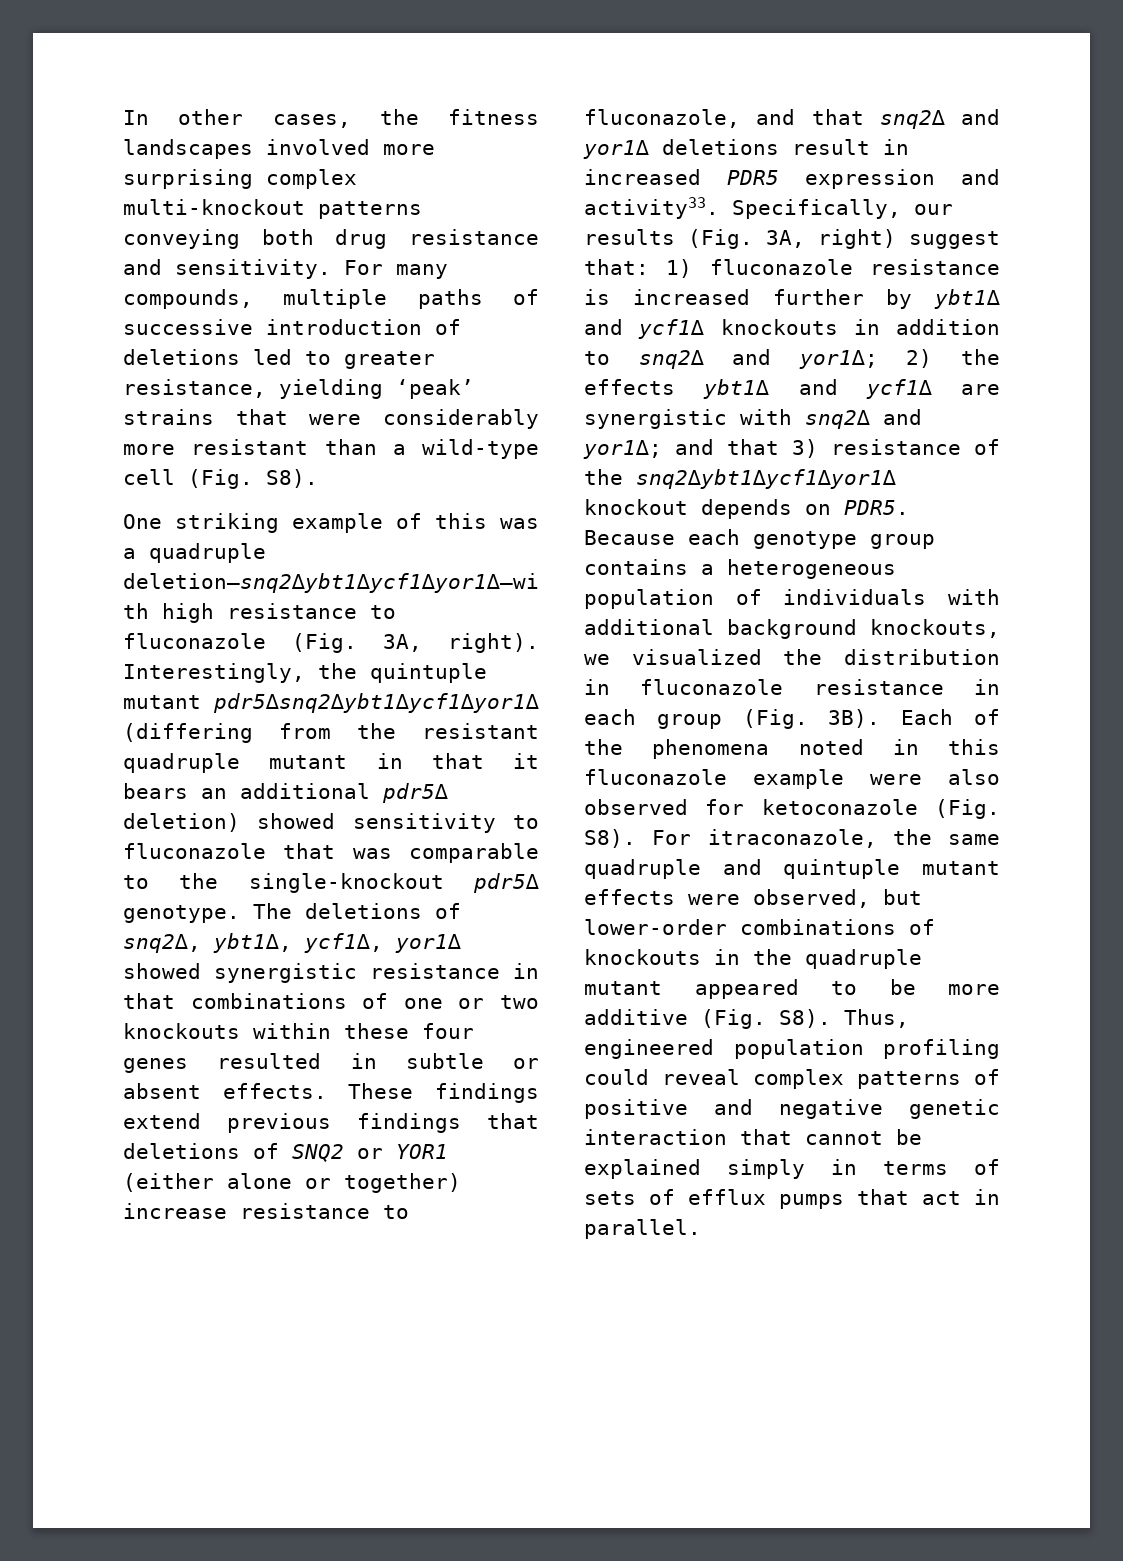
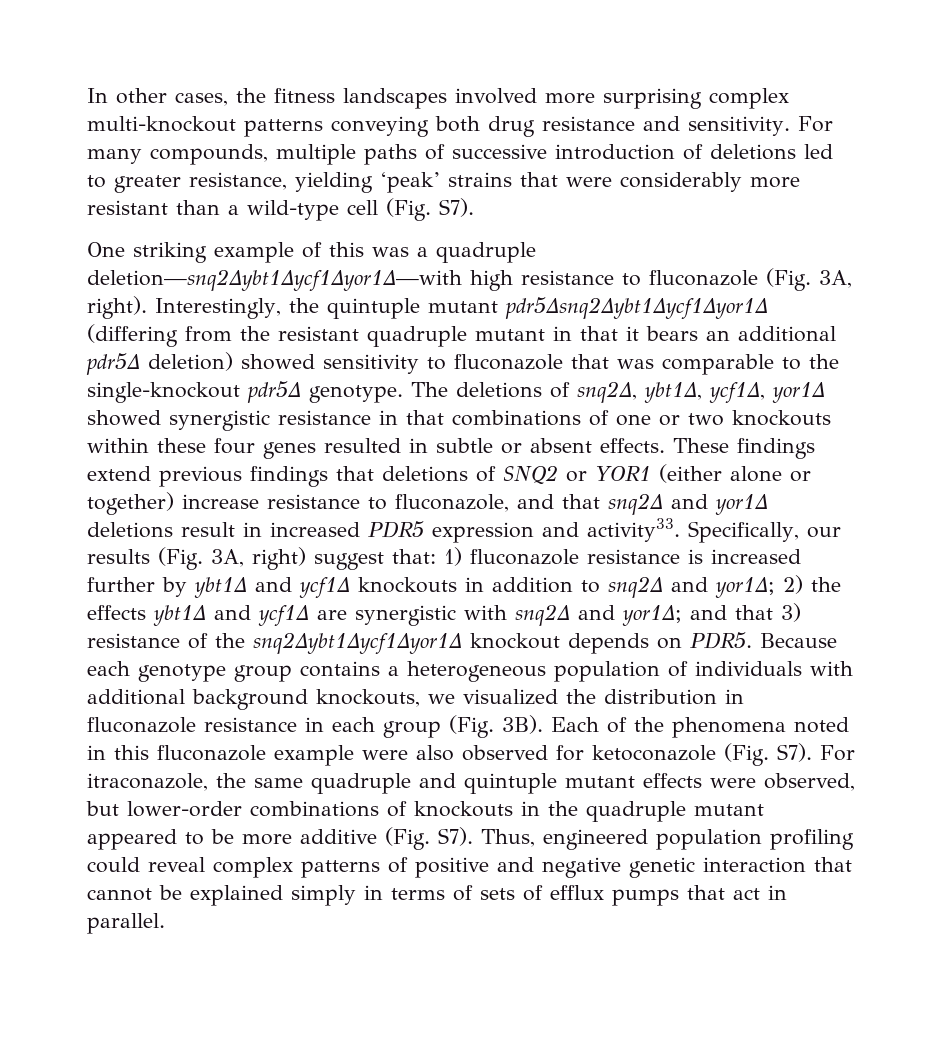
[266,469,318,488] S8). -> [439,198,474,217] S7).
[584,829,636,848] S8). -> [777,743,812,762] S7).
[779,1009,831,1028] S8). -> [438,827,473,846] S7).

